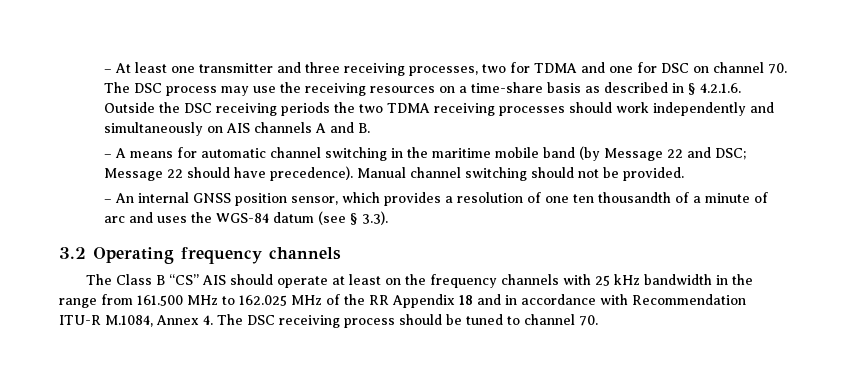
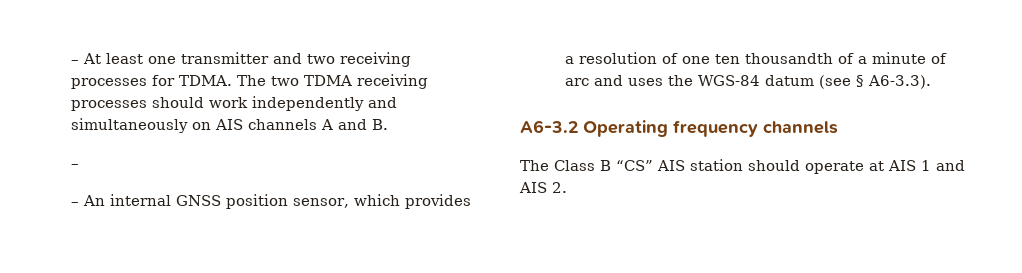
[304,62,787,76] [103,82,741,96] [103,102,355,116] three receiving processes, two for TDMA and one for DSC on channel 70. The DSC process may use the receiving resources on a time-share basis as described in § 4.2.1.6. Outside the DSC receiving periods the -> [306,52,411,67] [70,75,266,89] two receiving processes for TDMA. The
[114,146,746,161] [103,166,684,181] A means for automatic channel switching in the maritime mobile band (by Message 22 and DSC; Message 22 should have precedence). Manual channel switching should not be provided. -> (79, 166) none
[361,211,388,225] [59,247,86,259] 3.3). // 3.2 -> [867,75,931,89] [520,120,578,133] A6-3.3). // A6-3.2
(227, 280) none -> [690,159,743,171] station
[349,274,754,288] [59,294,746,308] [59,314,598,328] least on the frequency channels with 25 kHz bandwidth in the range from 161.500 MHz to 162.025 MHz of the RR Appendix 18 and in accordance with Recommendation ITU-R M.1084, Annex 4. The DSC receiving process should be tuned to channel 70. -> [888,160,965,171] [519,182,567,193] AIS 1 and AIS 2.

